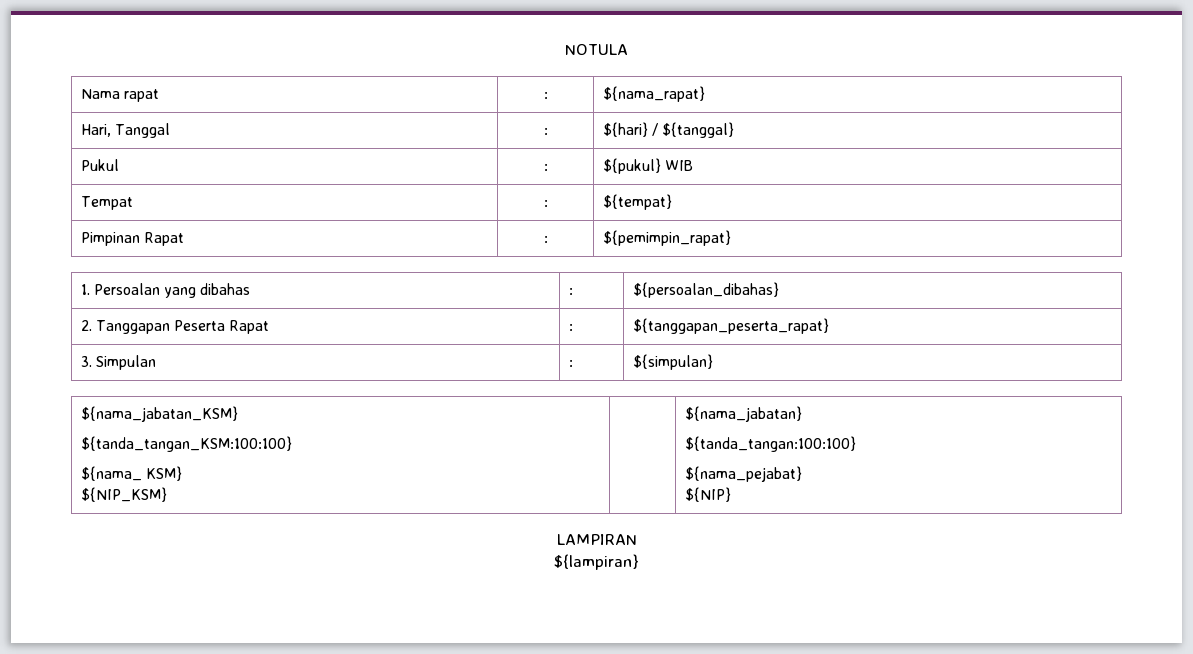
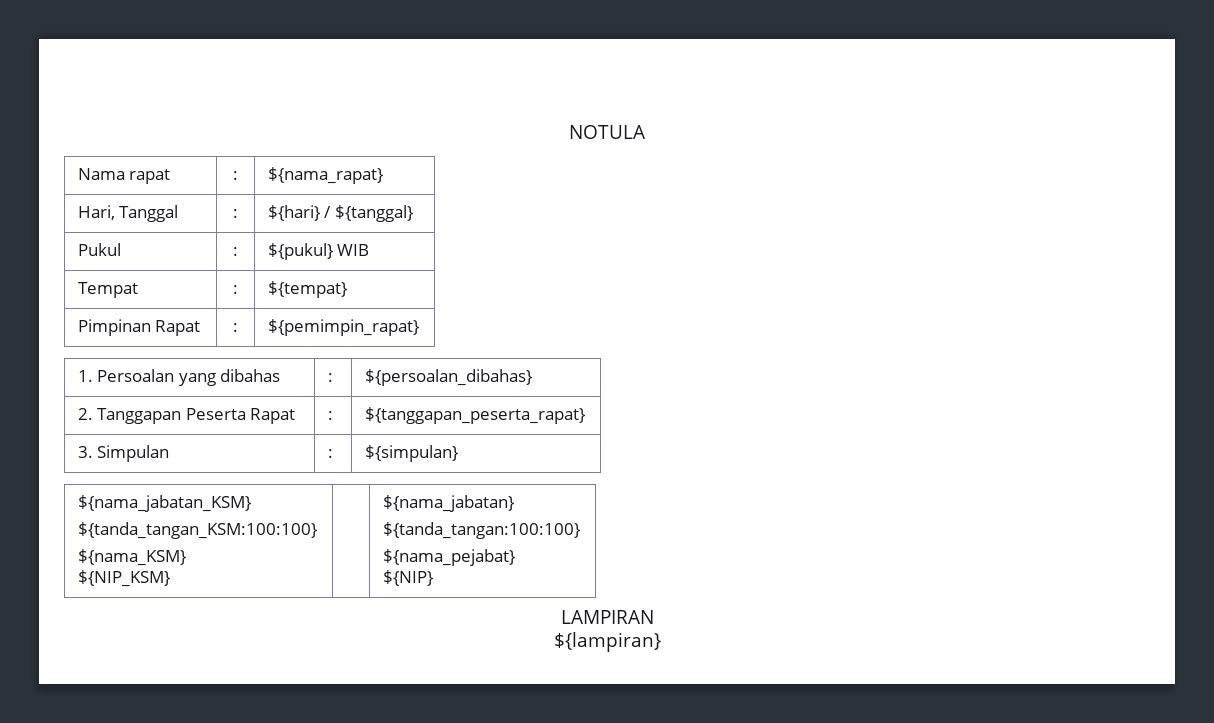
[80,466,182,481] ${nama_ KSM} -> [78,549,187,566] ${nama_KSM}

